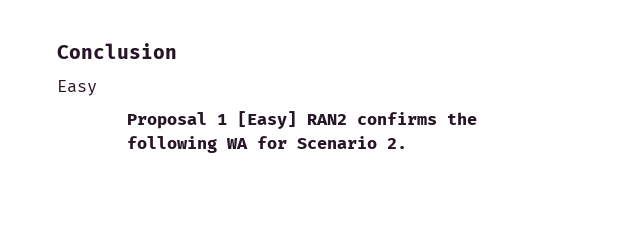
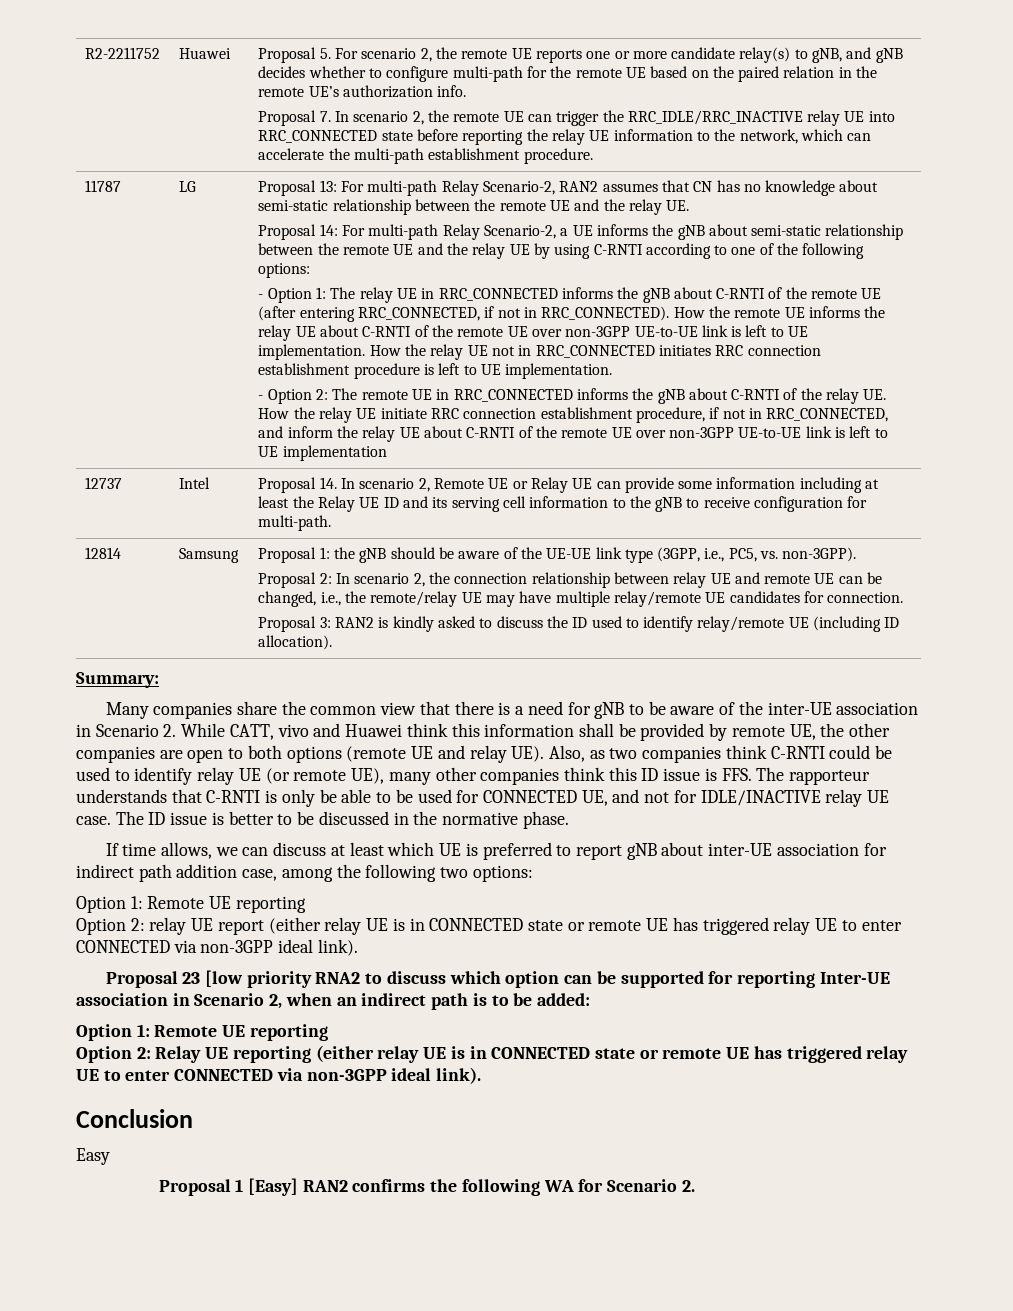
(57, 51) none -> [85,47,161,59] [179,48,232,59] [258,47,903,63] [258,66,878,82] [258,85,467,98] [258,110,895,126] [258,129,872,145] [258,148,593,164] [85,180,122,192] [179,181,197,192] [258,180,879,196] [258,199,690,215] [258,224,904,240] [258,243,865,259] [258,263,311,278] [258,287,882,303] [258,306,886,322] [258,325,809,341] [258,344,821,360] [258,363,613,379] [258,388,887,404] [258,407,889,423] [258,426,888,442] [258,445,387,461] [85,477,123,489] [179,477,211,489] [258,477,880,493] [258,496,868,512] [258,515,332,531] [85,547,122,559] [179,548,240,563] [258,547,857,563] [258,572,883,588] [258,591,904,607] [258,616,900,632] [258,635,333,650] [76,672,159,688] [105,701,919,719] [76,723,891,741] [76,745,893,763] [76,767,871,785] [76,789,890,807] [76,811,569,829] [105,842,887,860] [76,864,533,882] [76,896,306,913] [76,917,902,935] [76,939,358,956] [105,970,890,988] [76,993,590,1010] [76,1024,328,1041] [76,1045,909,1063] [76,1067,482,1084] R2-2211752 | Huawei | Proposal 5. For scenario 2, the remote UE reports one or more candidate relay(s) to gNB, and gNB decides whether to configure multi-path for the remote UE based on the paired relation in the remote UE’s authorization info. // Proposal 7. In scenario 2, the remote UE can trigger the RRC_IDLE/RRC_INACTIVE relay UE into RRC_CONNECTED state before reporting the relay UE information to the network, which can accelerate the multi-path establishment procedure. // 11787 | LG | Proposal 13: For multi-path Relay Scenario-2, RAN2 assumes that CN has no knowledge about semi-static relationship between the remote UE and the relay UE. // Proposal 14: For multi-path Relay Scenario-2, a UE informs the gNB about semi-static relationship between the remote UE and the relay UE by using C-RNTI according to one of the following options: // - Option 1: The relay UE in RRC_CONNECTED informs the gNB about C-RNTI of the remote UE (after entering RRC_CONNECTED, if not in RRC_CONNECTED). How the remote UE informs the relay UE about C-RNTI of the remote UE over non-3GPP UE-to-UE link is left to UE implementation. How the relay UE not in RRC_CONNECTED initiates RRC connection establishment procedure is left to UE implementation. // - Option 2: The remote UE in RRC_CONNECTED informs the gNB about C-RNTI of the relay UE. How the relay UE initiate RRC connection establishment procedure, if not in RRC_CONNECTED, and inform the relay UE about C-RNTI of the remote UE over non-3GPP UE-to-UE link is left to UE implementation // 12737 | Intel | Proposal 14. In scenario 2, Remote UE or Relay UE can provide some information including at least the Relay UE ID and its serving cell information to the gNB to receive configuration for multi-path. // 12814 | Samsung | Proposal 1: the gNB should be aware of the UE-UE link type (3GPP, i.e., PC5, vs. non-3GPP). // Proposal 2: In scenario 2, the connection relationship between relay UE and remote UE can be changed, i.e., the remote/relay UE may have multiple relay/remote UE candidates for connection. // Proposal 3: RAN2 is kindly asked to discuss the ID used to identify relay/remote UE (including ID allocation). // Summary: // Many companies share the common view that there is a need for gNB to be aware of the inter-UE association in Scenario 2. While CATT, vivo and Huawei think this information shall be provided by remote UE, the other companies are open to both options (remote UE and relay UE). Also, as two companies think C-RNTI could be used to identify relay UE (or remote UE), many other companies think this ID issue is FFS. The rapporteur understands that C-RNTI is only be able to be used for CONNECTED UE, and not for IDLE/INACTIVE relay UE case. The ID issue is better to be discussed in the normative phase. // If time allows, we can discuss at least which UE is preferred to report gNB about inter-UE association for indirect path addition case, among the following two options: // Option 1: Remote UE reporting // Option 2: relay UE report (either relay UE is in CONNECTED state or remote UE has triggered relay UE to enter CONNECTED via non-3GPP ideal link). // Proposal 23 [low priority RNA2 to discuss which option can be supported for reporting Inter-UE association in Scenario 2, when an indirect path is to be added: // Option 1: Remote UE reporting // Option 2: Relay UE reporting (either relay UE is in CONNECTED state or remote UE has triggered relay UE to enter CONNECTED via non-3GPP ideal link). //

